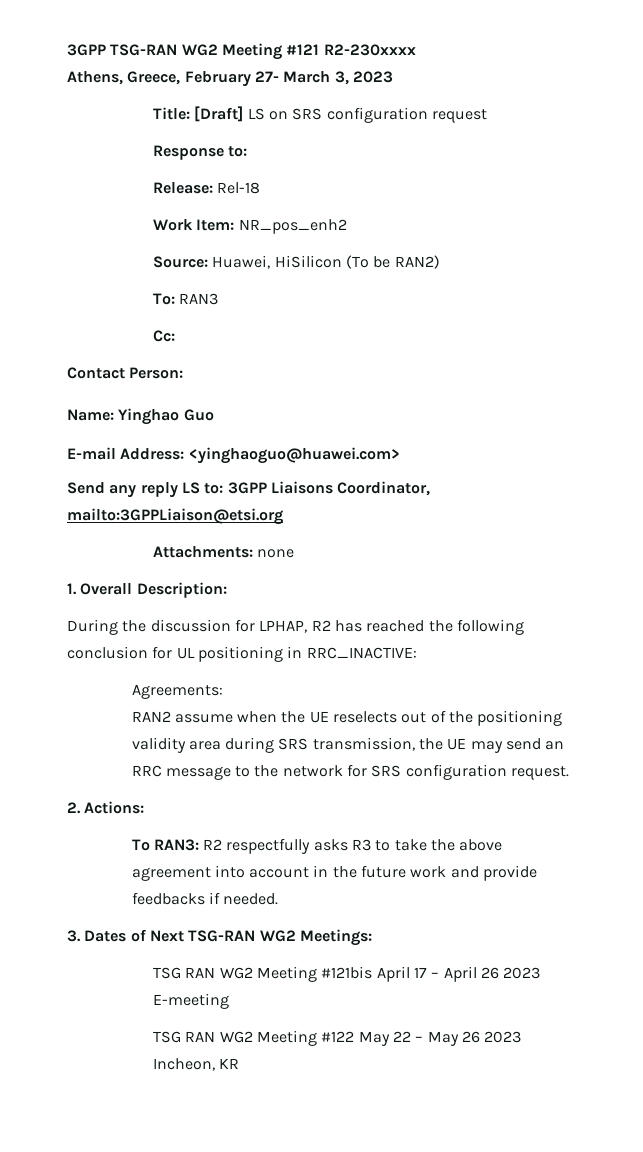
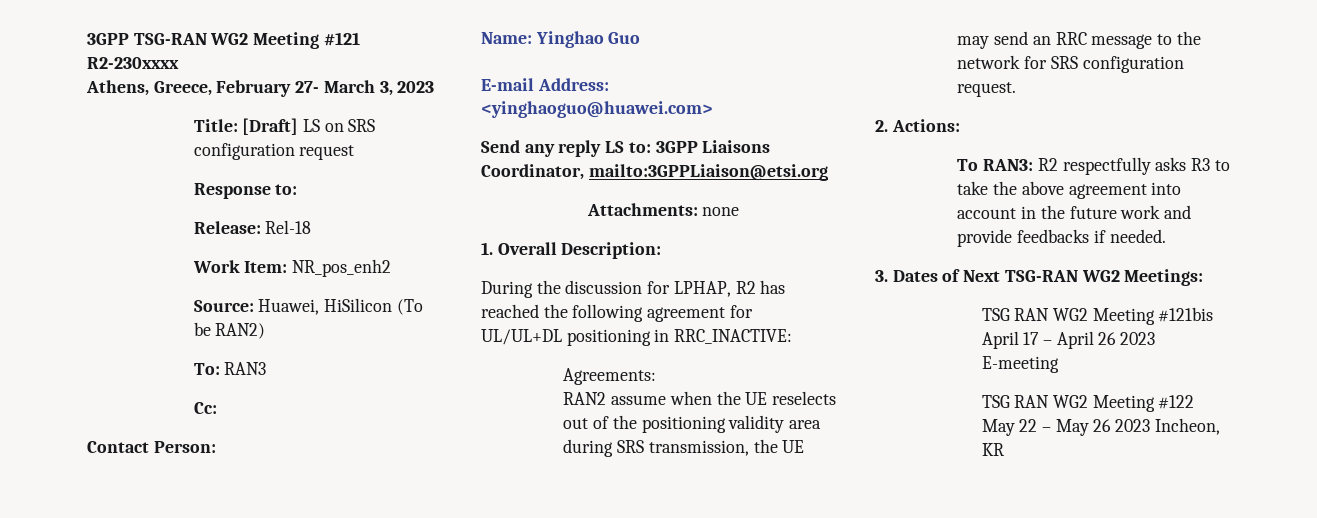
[67,646,195,659] conclusion for UL -> [647,305,753,322] [481,329,562,345] agreement for UL/UL+DL

